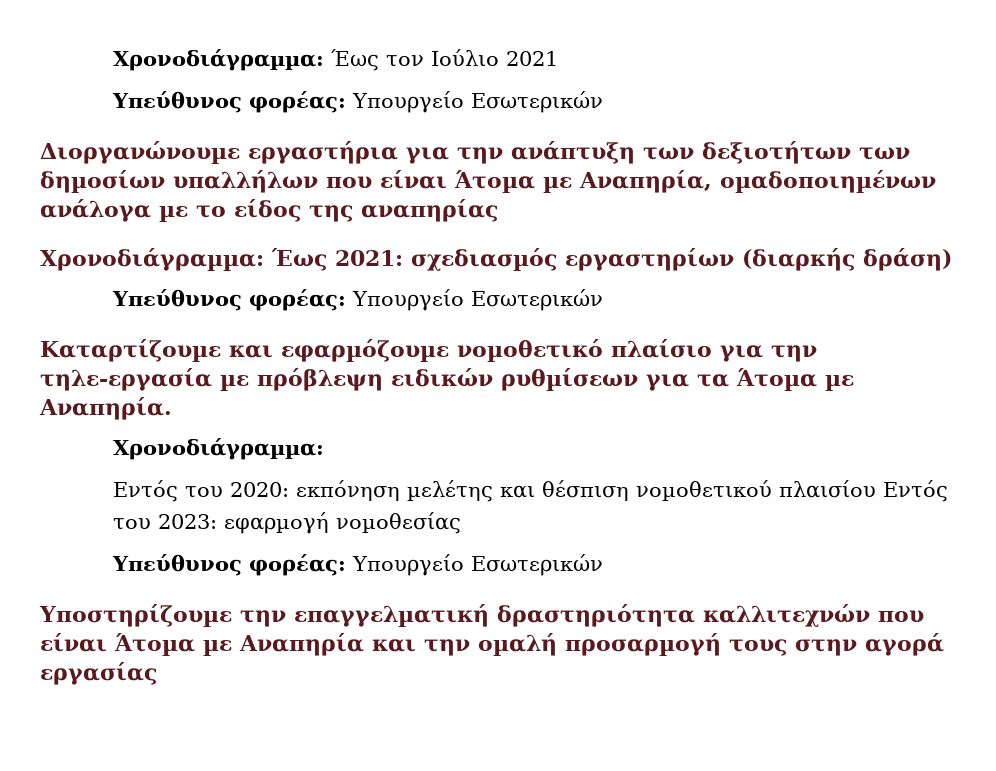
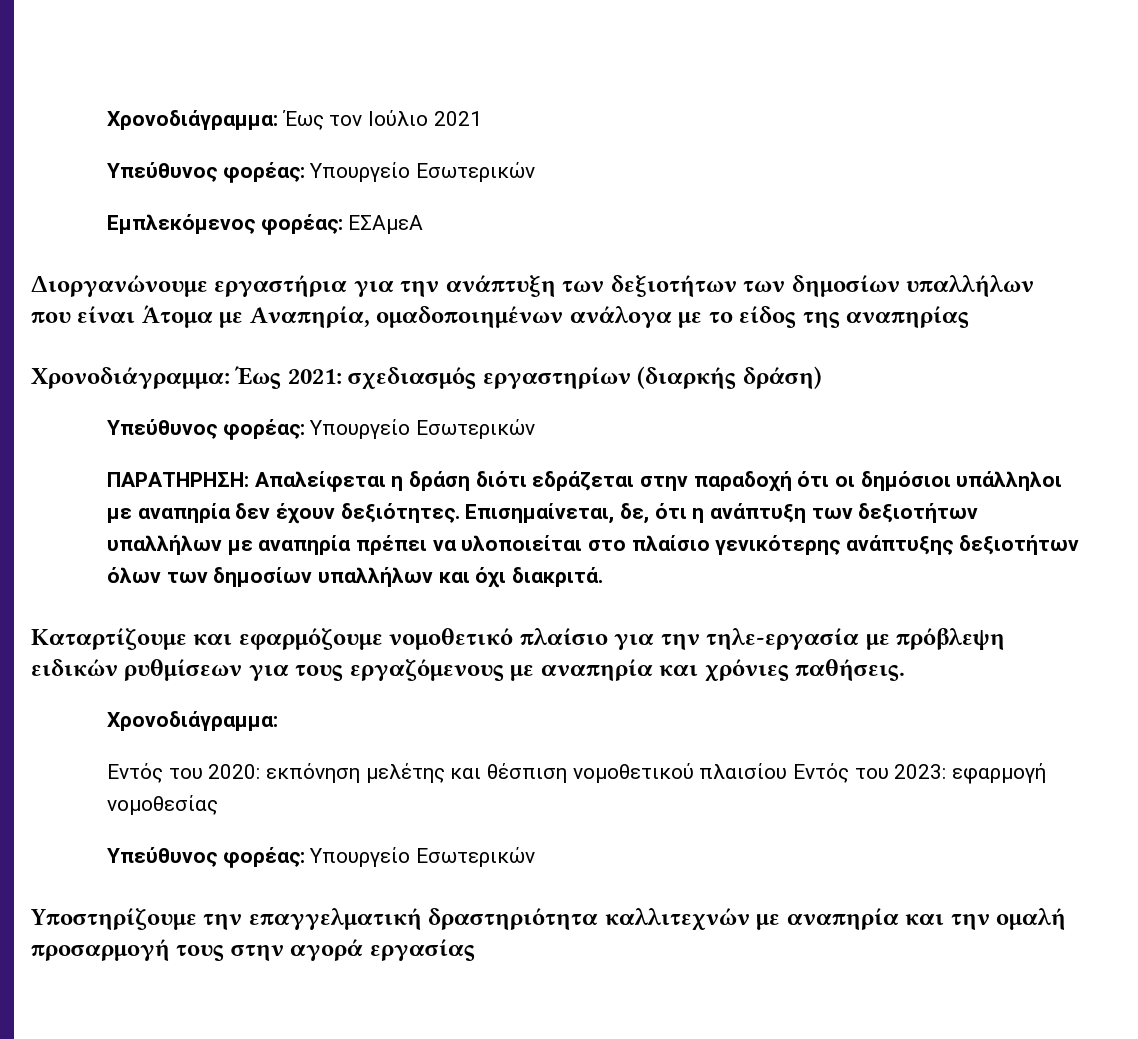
(603, 102) none -> [107,214,424,235] // Εμπλεκόμενος φορέας: ΕΣΑμεΑ
(603, 300) none -> [107,471,1063,492] [107,503,979,524] [107,535,1079,555] [107,567,604,588] // ΠΑΡΑΤΗΡΗΣΗ: Απαλείφεται η δράση διότι εδράζεται στην παραδοχή ότι οι δημόσιοι υπάλληλοι με αναπηρία δεν έχουν δεξιότητες. Επισημαίνεται, δε, ότι η ανάπτυξη των δεξιοτήτων υπαλλήλων με αναπηρία πρέπει να υλοποιείται στο πλαίσιο γενικότερης ανάπτυξης δεξιοτήτων όλων των δημοσίων υπαλλήλων και όχι διακριτά.
[697,368,854,391] [39,397,172,420] τα Άτοµα µε Αναπηρία. -> [295,659,906,682] τους εργαζόμενους µε αναπηρία και χρόνιες παθήσεις.
[878,610,924,623] [40,633,364,656] που είναι Άτοµα µε Αναπηρία -> [756,908,899,930] µε αναπηρία

